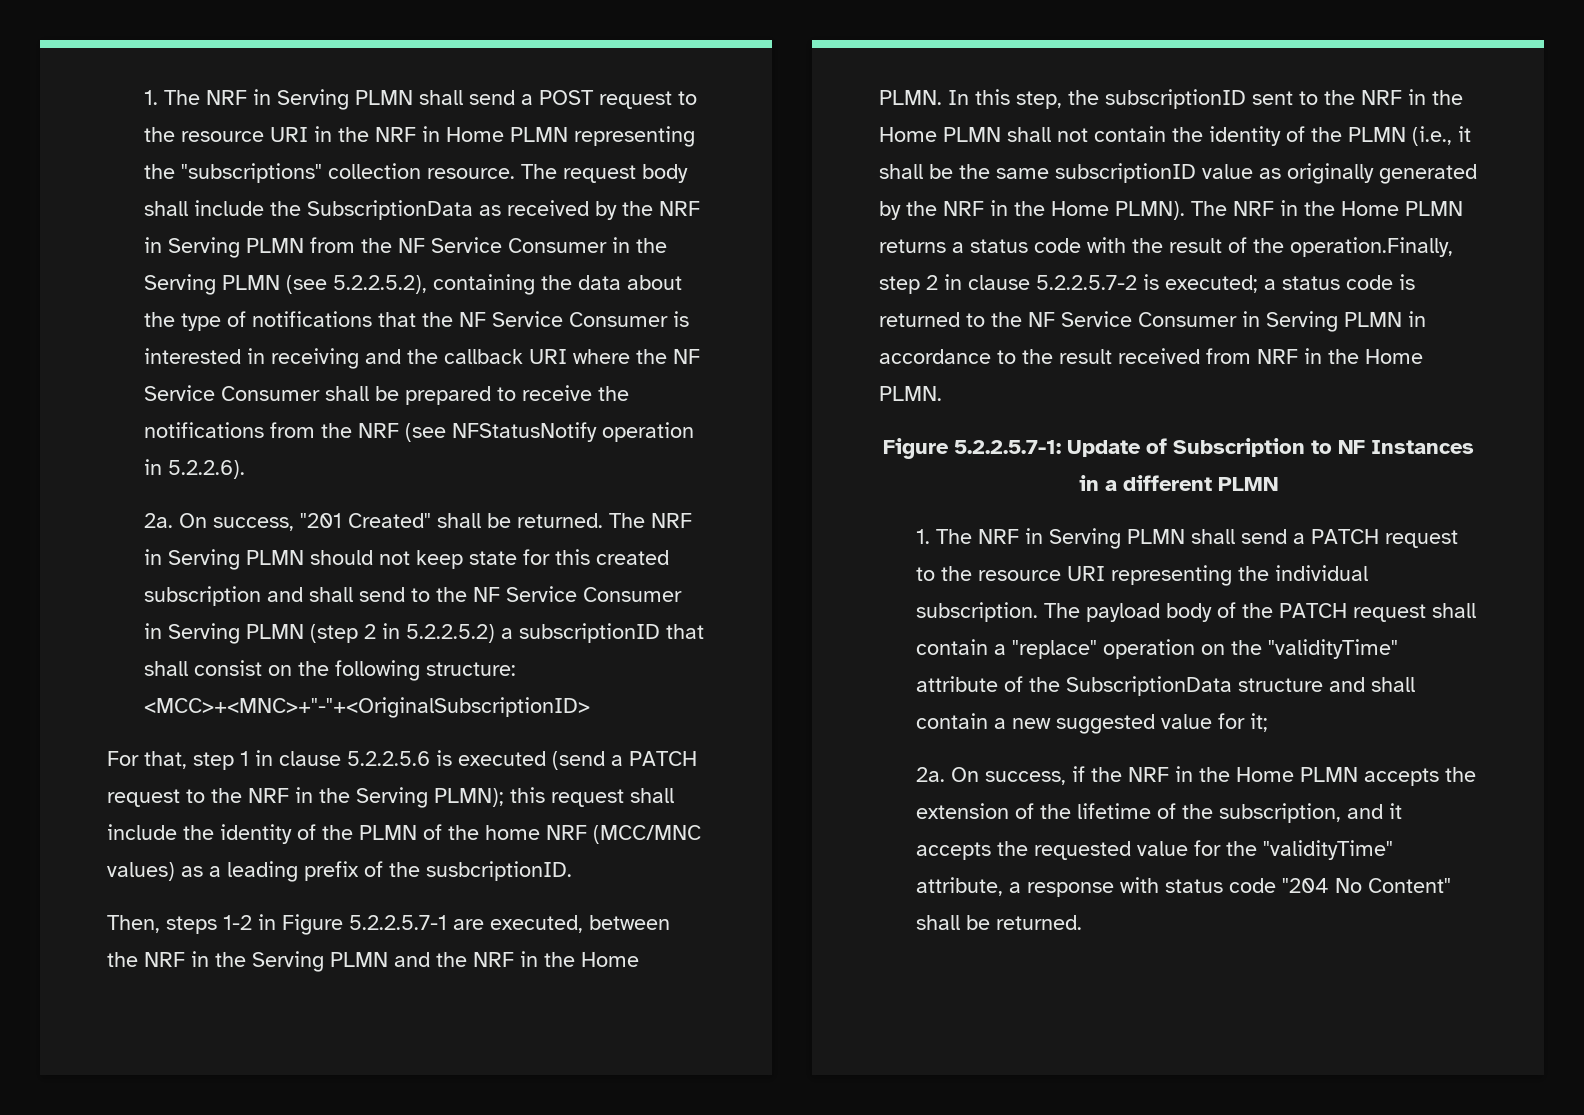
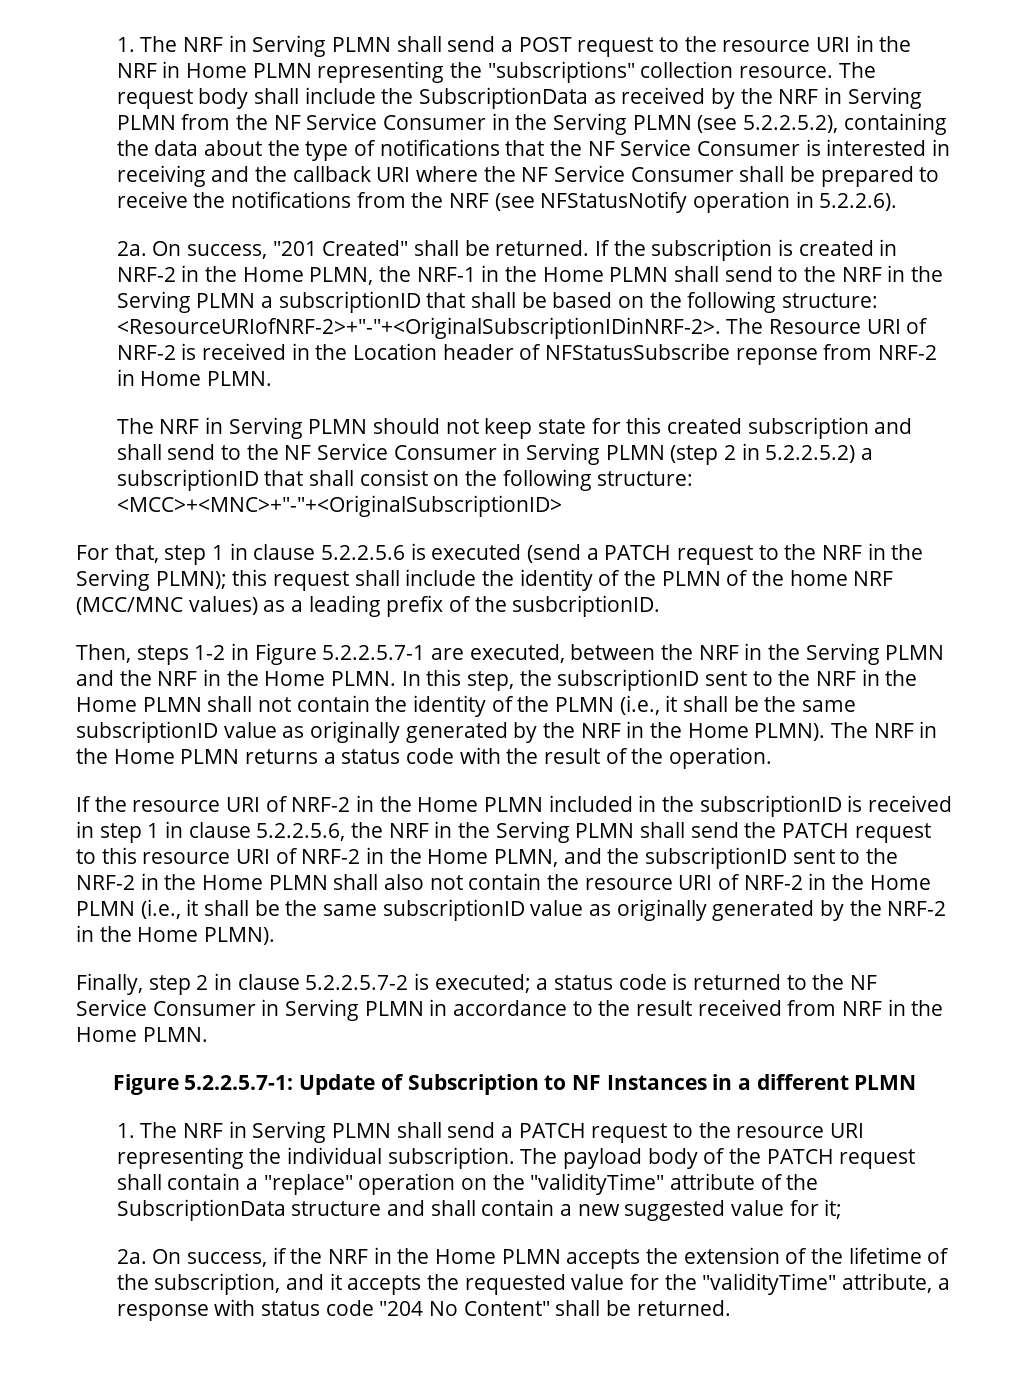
(604, 520) none -> [595,239,898,261] [116,265,944,285] [116,291,879,313] [116,317,929,339] [116,343,938,365] [116,369,273,386] If the subscription is created in NRF-2 in the Home PLMN, the NRF-1 in the Home PLMN shall send to the NRF in the Serving PLMN a subscriptionID that shall be based on the following structure: <ResourceURIofNRF-2>+"-"+<OriginalSubscriptionIDinNRF-2>. The Resource URI of NRF-2 is received in the Location header of NFStatusSubscribe reponse from NRF-2 in Home PLMN. //
[1290,237,1453,257] operation.Finally, -> [669,747,773,769] [76,795,953,817] [76,821,931,843] [76,847,899,869] [76,873,931,890] [76,899,947,921] [76,925,276,945] [76,973,143,995] operation. // If the resource URI of NRF-2 in the Home PLMN included in the subscriptionID is received in step 1 in clause 5.2.2.5.6, the NRF in the Serving PLMN shall send the PATCH request to this resource URI of NRF-2 in the Home PLMN, and the subscriptionID sent to the NRF-2 in the Home PLMN shall also not contain the resource URI of NRF-2 in the Home PLMN (i.e., it shall be the same subscriptionID value as originally generated by the NRF-2 in the Home PLMN). // Finally,

